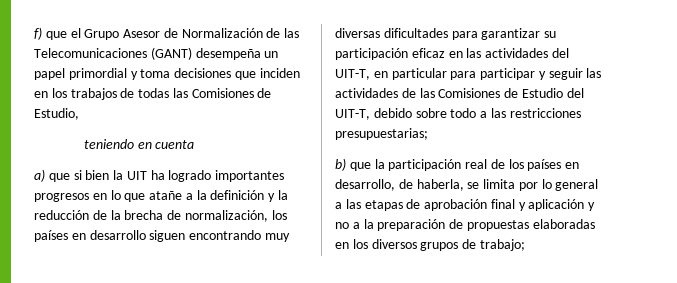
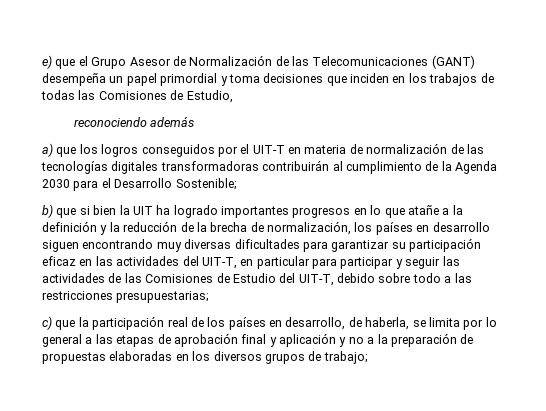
[34,27,42,40] f) -> [42,55,52,69] e)
[83,139,195,149] teniendo en cuenta -> [74,116,195,127] reconociendo además
(70, 177) none -> [79,143,484,157] [41,160,497,174] [42,178,237,191] [42,204,77,218] los logros conseguidos por el UIT-T en materia de normalización de las tecnologías digitales transformadoras contribuirán al cumplimiento de la Agenda 2030 para el Desarrollo Sostenible; // b) que
[335,158,346,171] b) -> [42,316,52,330] c)

